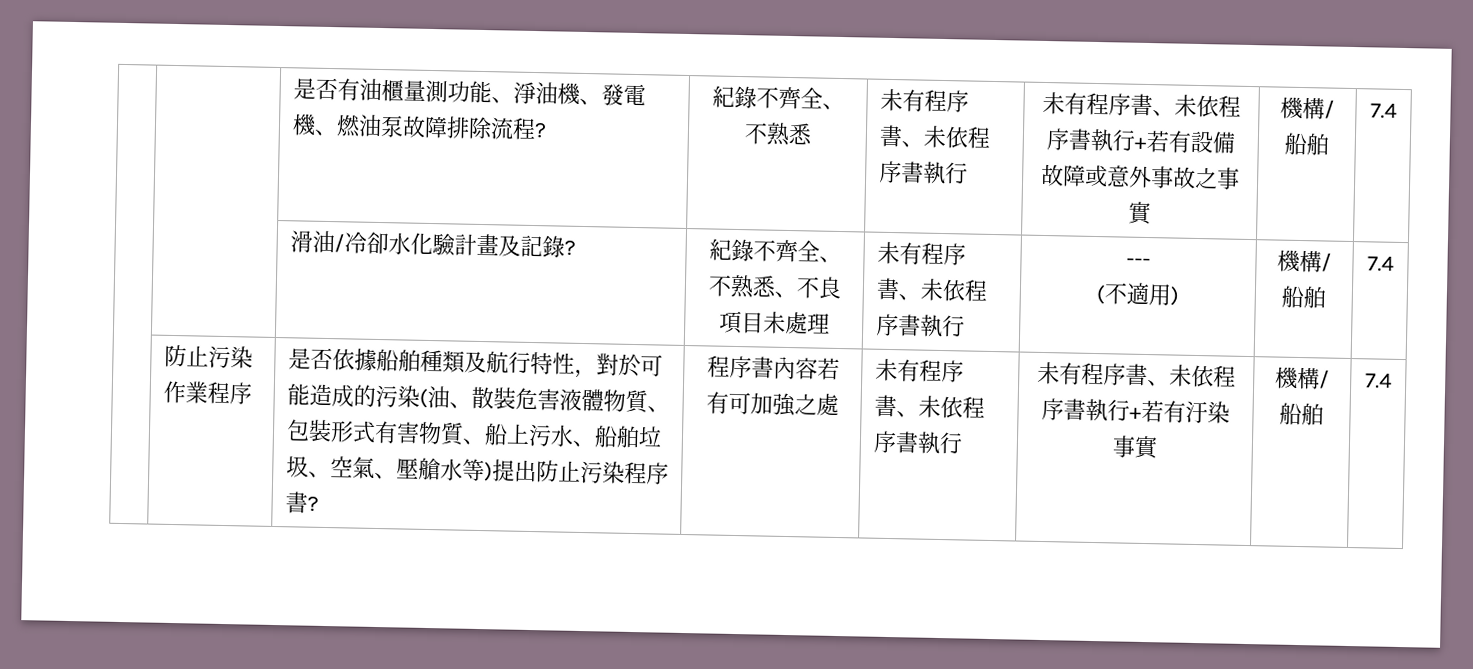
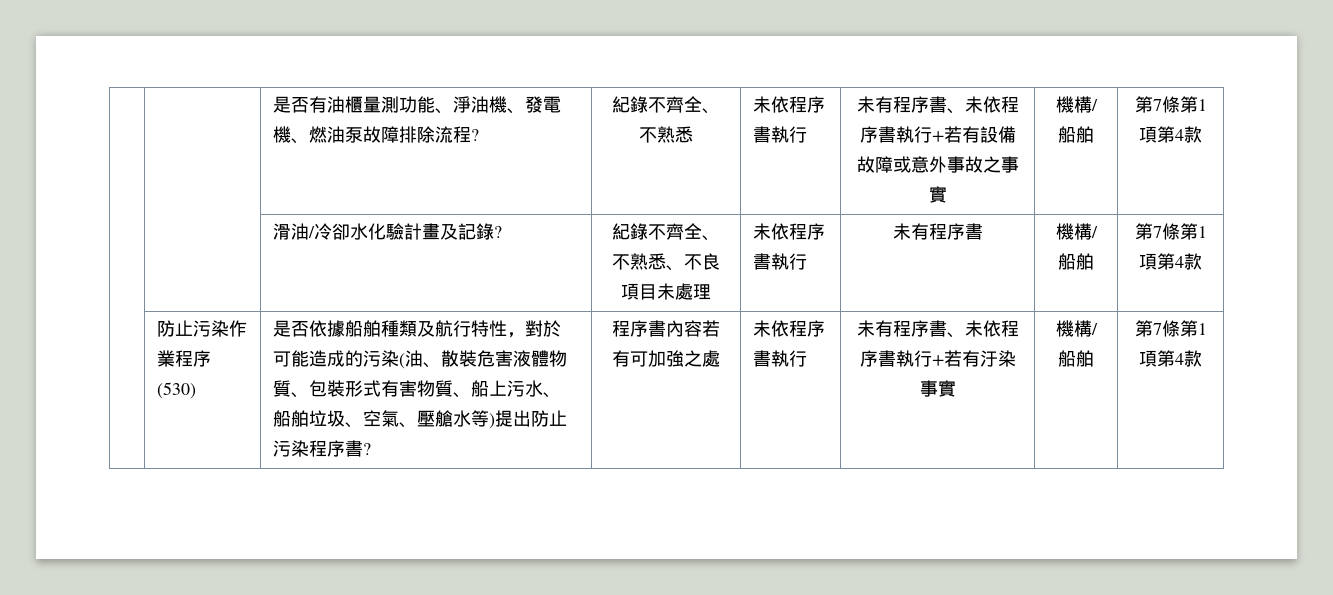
[901,89,969,113] [878,124,947,149] 有程序書、未 -> (772, 104) none
[1370,102,1397,119] 7.4 -> [1134,96,1207,113] [1139,126,1202,143] 第7條第1項第4款
[898,242,966,266] [875,277,988,302] [875,313,965,338] [1126,257,1151,267] [1096,282,1180,306] [1277,249,1332,273] [1281,285,1327,309] [1367,255,1394,272] 有程序書、未依程序書執行 | --- // (不適用) | 機構/船舶 | 7.4 -> [771,223,826,240] [753,253,808,270] [892,223,983,240] [1055,223,1098,240] [1058,253,1094,270] [1134,223,1207,240] [1139,253,1202,270] 依程序書執行 | 未有程序書 | 機構/船舶 | 第7條第1項第4款
(252, 393) none -> [157,382,197,399] (530)
[896,359,964,383] [873,394,941,419] 有程序書、未 -> (772, 328) none
[1365,372,1392,389] 7.4 -> [1134,320,1207,337] [1139,350,1202,367] 第7條第1項第4款

